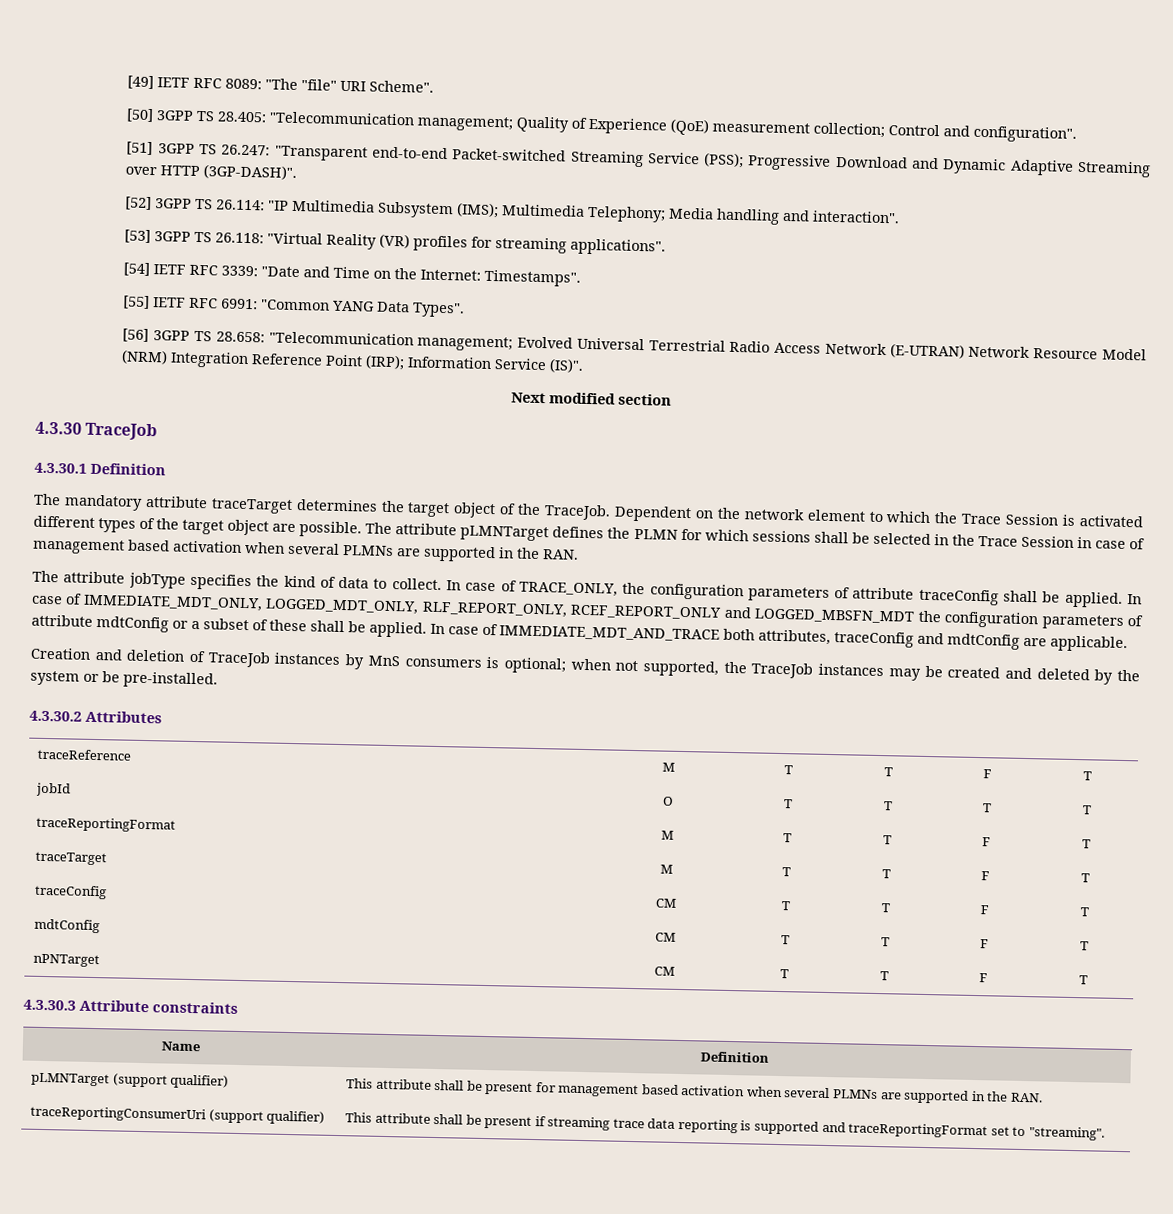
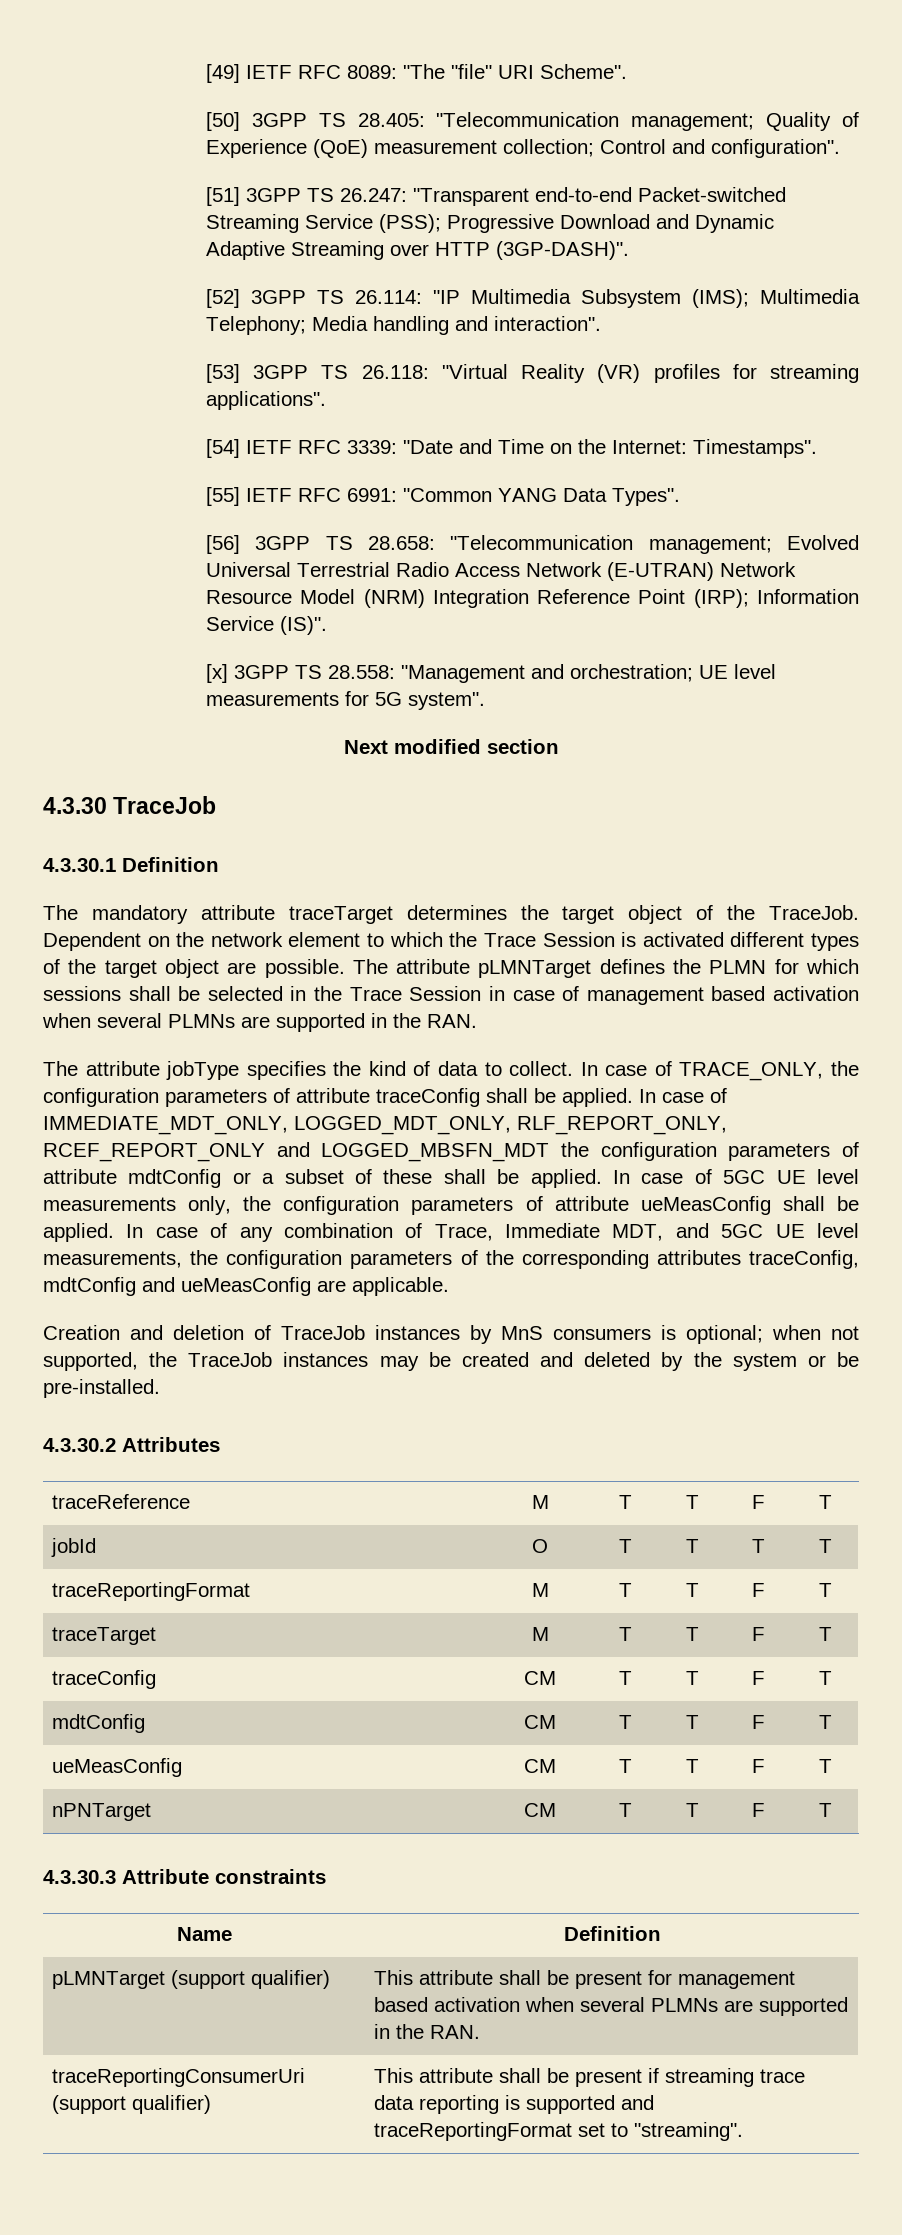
(585, 365) none -> [206,664,777,683] [206,691,486,710] // [x] 3GPP TS 28.558: "Management and orchestration; UE level measurements for 5G system".
[499,625,1020,650] IMMEDIATE_MDT_AND_TRACE both attributes, traceConfig and mdtConfig -> [723,1169,859,1184] [43,1196,859,1215] [43,1223,859,1242] [43,1250,859,1269] [43,1277,311,1296] 5GC UE level measurements only, the configuration parameters of attribute ueMeasConfig shall be applied. In case of any combination of Trace, Immediate MDT, and 5GC UE level measurements, the configuration parameters of the corresponding attributes traceConfig, mdtConfig and ueMeasConfig
(1089, 946) none -> [52,1758,183,1777] [524,1759,556,1773] [619,1759,632,1773] [685,1759,699,1773] [752,1759,765,1773] [818,1759,832,1773] // ueMeasConfig | CM | T | T | F | T

